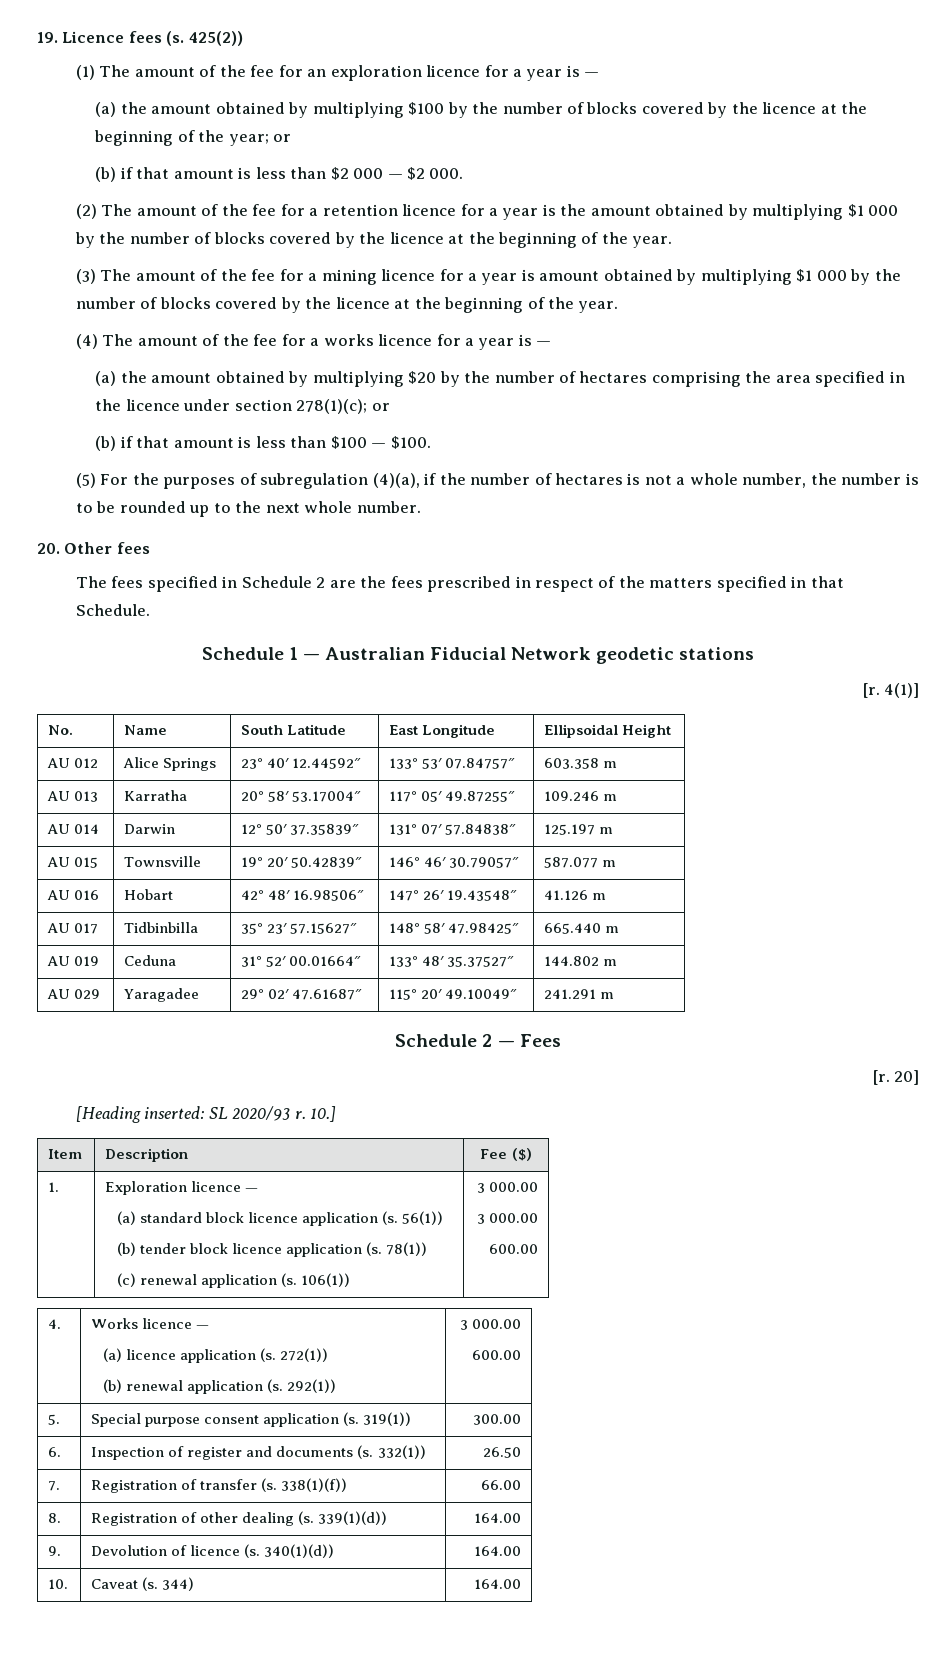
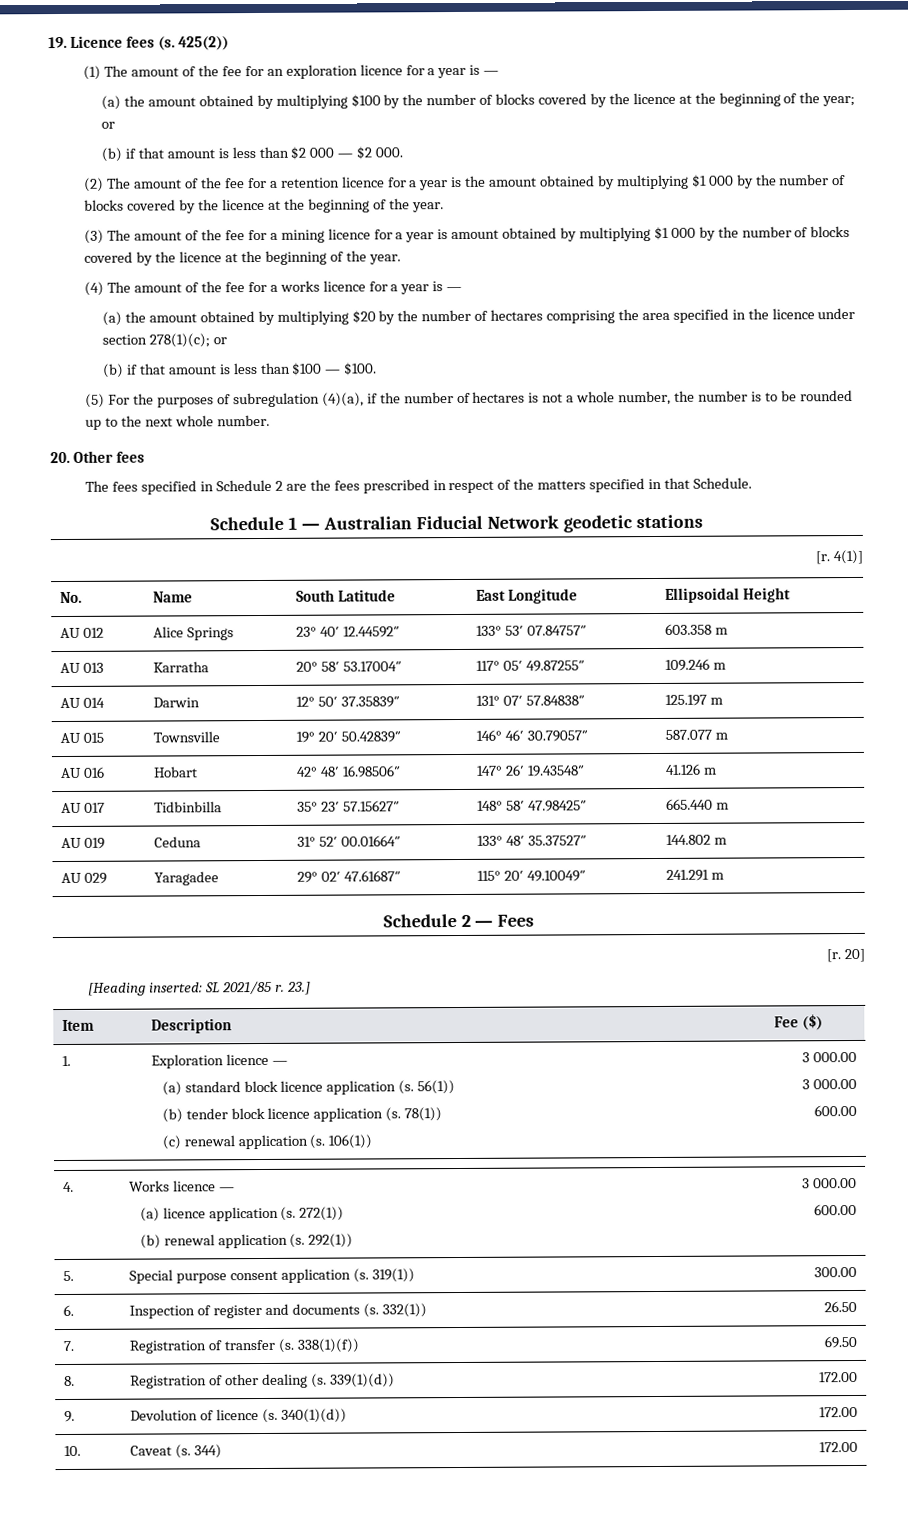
[232,1106,337,1122] 2020/93 r. 10.] -> [222,980,311,995] 2021/85 r. 23.]
[480,1480,521,1490] 66.00 -> [823,1335,857,1349] 69.50
[473,1513,521,1523] 164.00 -> [818,1371,858,1383] 172.00
[473,1546,521,1556] 164.00 -> [818,1406,858,1418] 172.00
[473,1579,521,1589] 164.00 -> [818,1441,858,1453] 172.00

